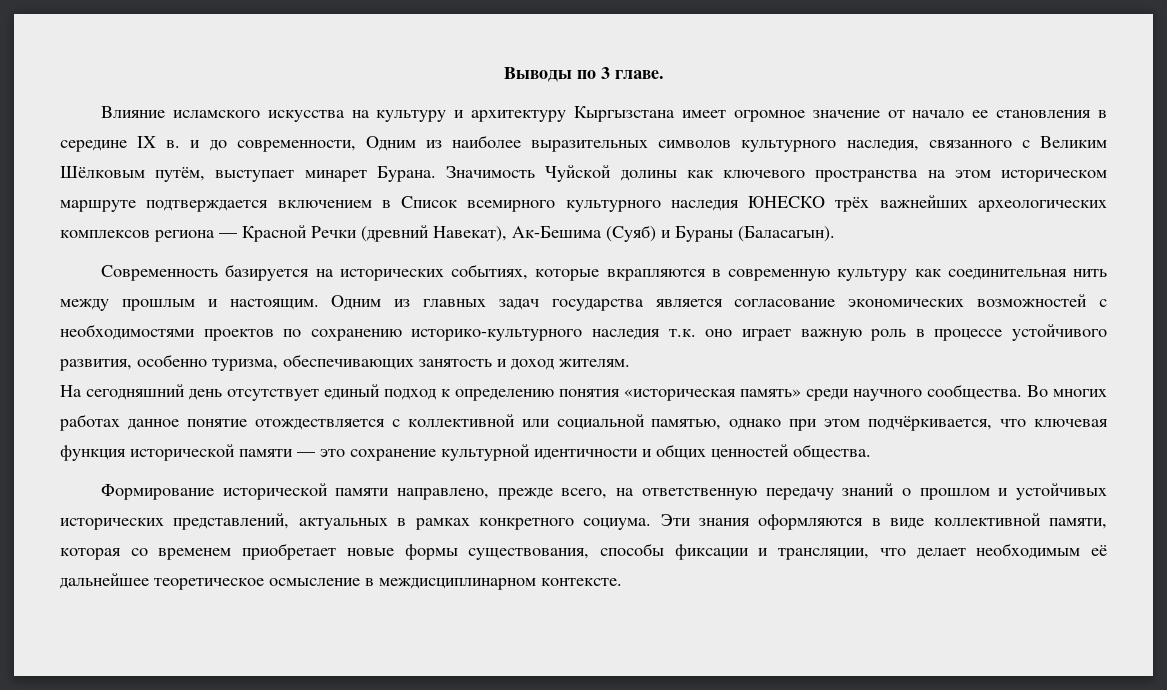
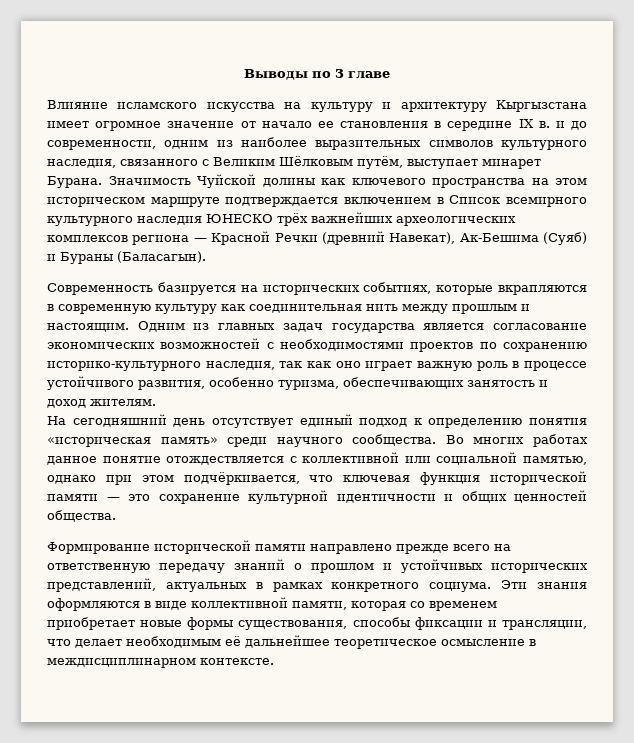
[614,70,664,79] главе. -> [348,71,390,79] главе
[365,136,416,151] Одним -> [164,140,209,149] одним
[592,329,696,340] наследия т.к. -> [205,361,331,370] наследия, так как
[397,488,608,500] направлено, прежде всего, -> [310,544,490,554] направлено прежде всего

